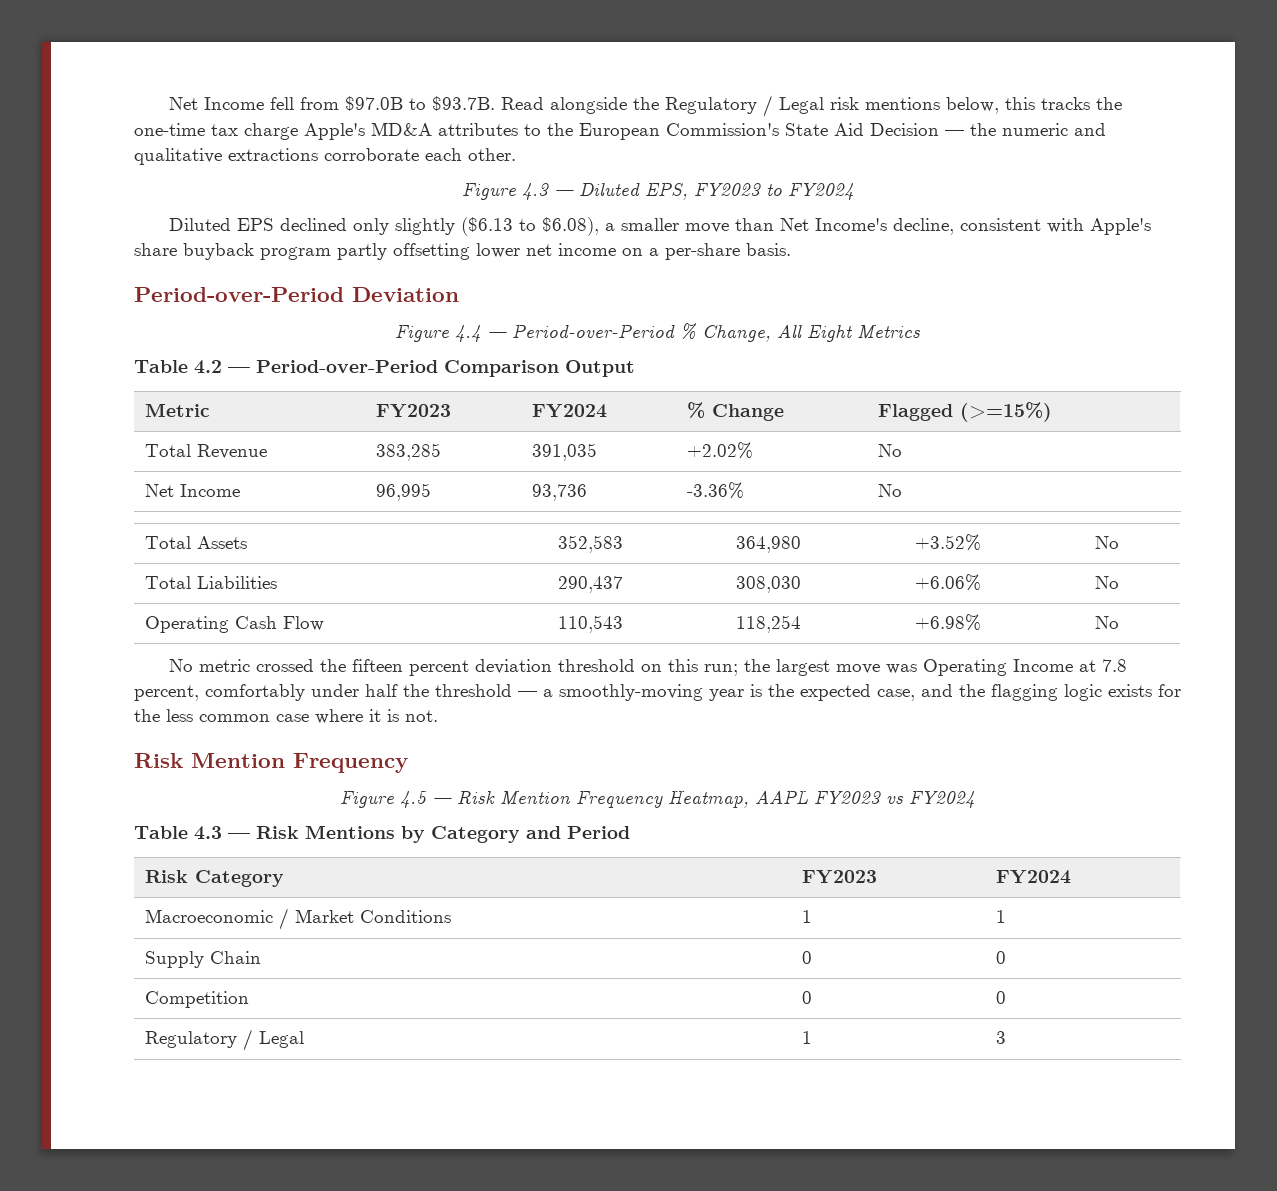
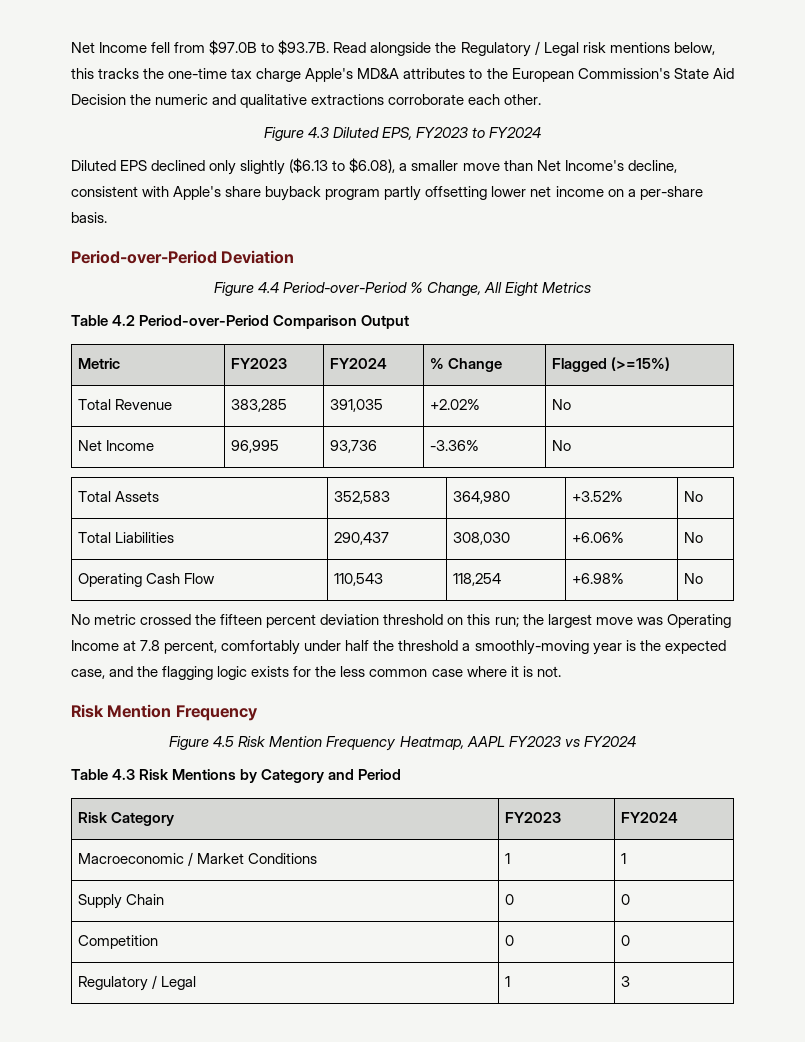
[945,130,964,136] — -> (126, 99) none
[553,190,574,196] — -> (329, 132) none
[487,332,507,338] — -> (279, 287) none
[228,367,250,373] — -> (136, 320) none
[518,691,537,697] — -> (459, 645) none
[432,798,452,804] — -> (235, 741) none
[228,833,250,839] — -> (136, 774) none

